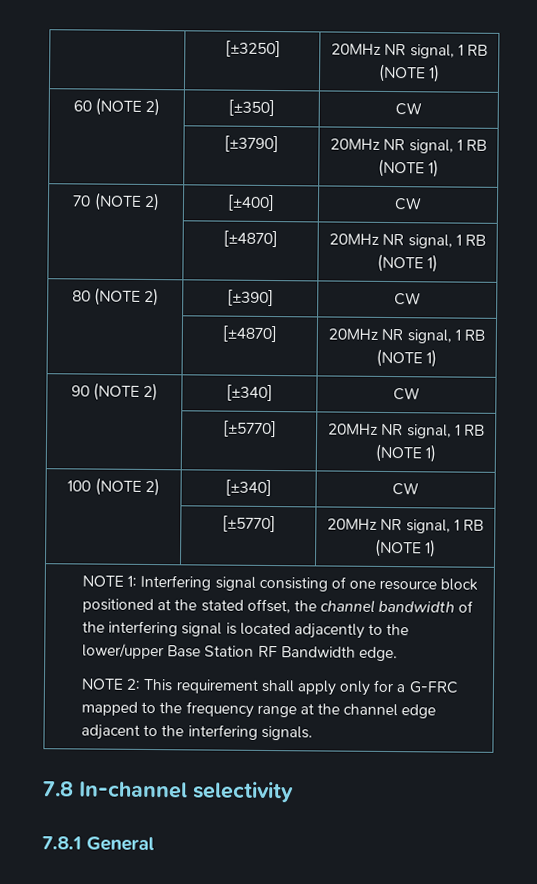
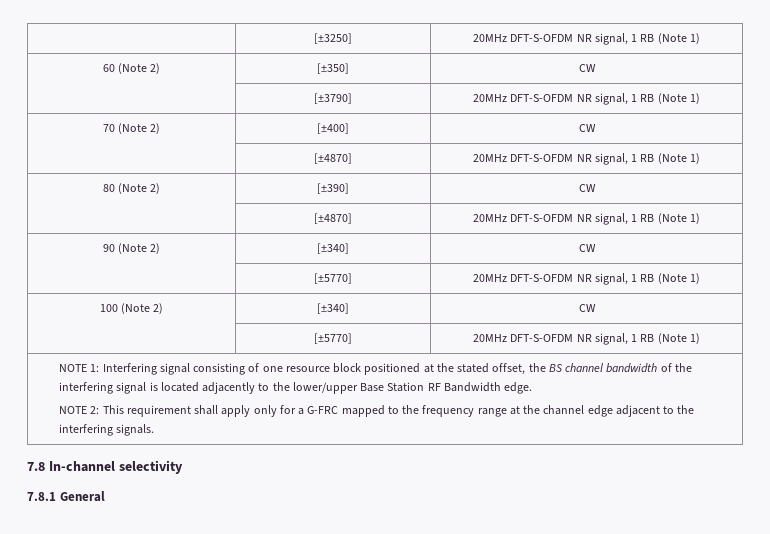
[384,43,488,59] [378,63,426,83] NR signal, 1 RB (NOTE -> [510,33,687,45] DFT-S-OFDM NR signal, 1 RB (Note
[95,97,142,116] (NOTE -> [117,63,147,74] (Note
[383,138,487,154] [377,158,425,178] NR signal, 1 RB (NOTE -> [510,93,687,105] DFT-S-OFDM NR signal, 1 RB (Note
[93,192,142,211] (NOTE -> [117,123,147,134] (Note
[382,233,486,249] [376,253,424,273] NR signal, 1 RB (NOTE -> [510,153,687,165] DFT-S-OFDM NR signal, 1 RB (Note
[94,287,141,306] (NOTE -> [117,183,147,194] (Note
[381,328,485,344] [375,348,423,368] NR signal, 1 RB (NOTE -> [510,213,687,225] DFT-S-OFDM NR signal, 1 RB (Note
[93,382,159,402] [226,384,273,402] [393,387,420,401] [222,420,277,438] [328,423,485,439] [374,443,422,463] (NOTE 2) | [±340] | CW // | [±5770] | 20MHz NR signal, 1 RB (NOTE -> [117,243,161,254] [317,243,349,254] [578,244,596,252] [314,273,352,284] [473,273,687,285] (Note 2) | [±340] | CW // | [±5770] | 20MHz DFT-S-OFDM NR signal, 1 RB (Note
[94,477,160,497] [225,479,272,497] [392,482,419,496] [221,515,276,533] [327,518,484,534] [374,538,422,558] (NOTE 2) | [±340] | CW // | [±5770] | 20MHz NR signal, 1 RB (NOTE -> [120,303,164,314] [317,303,349,314] [578,304,596,312] [314,333,352,344] [473,333,687,345] (Note 2) | [±340] | CW // | [±5770] | 20MHz DFT-S-OFDM NR signal, 1 RB (Note
(317, 606) none -> [548,364,563,372] BS

